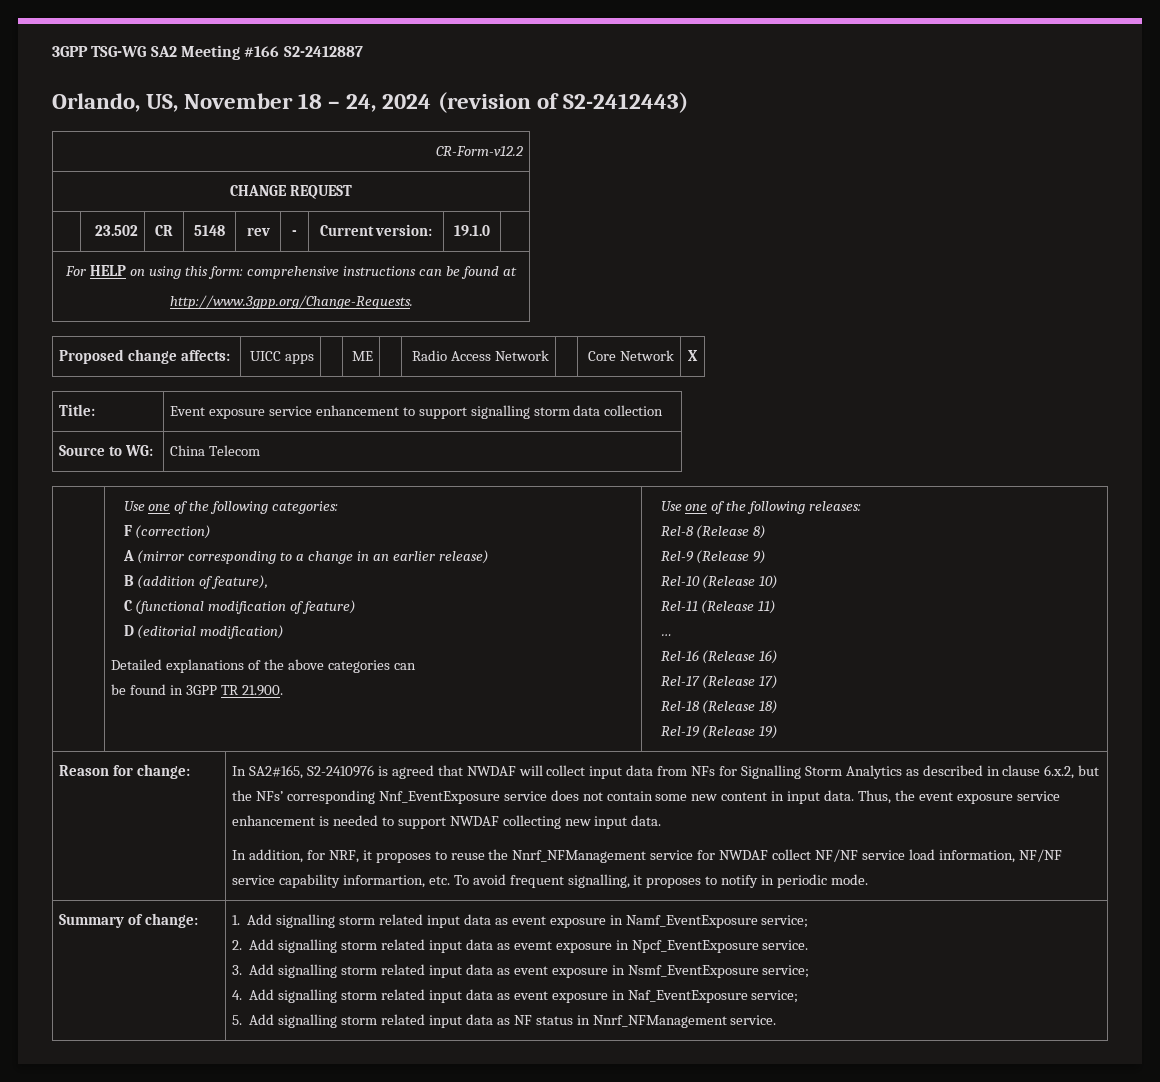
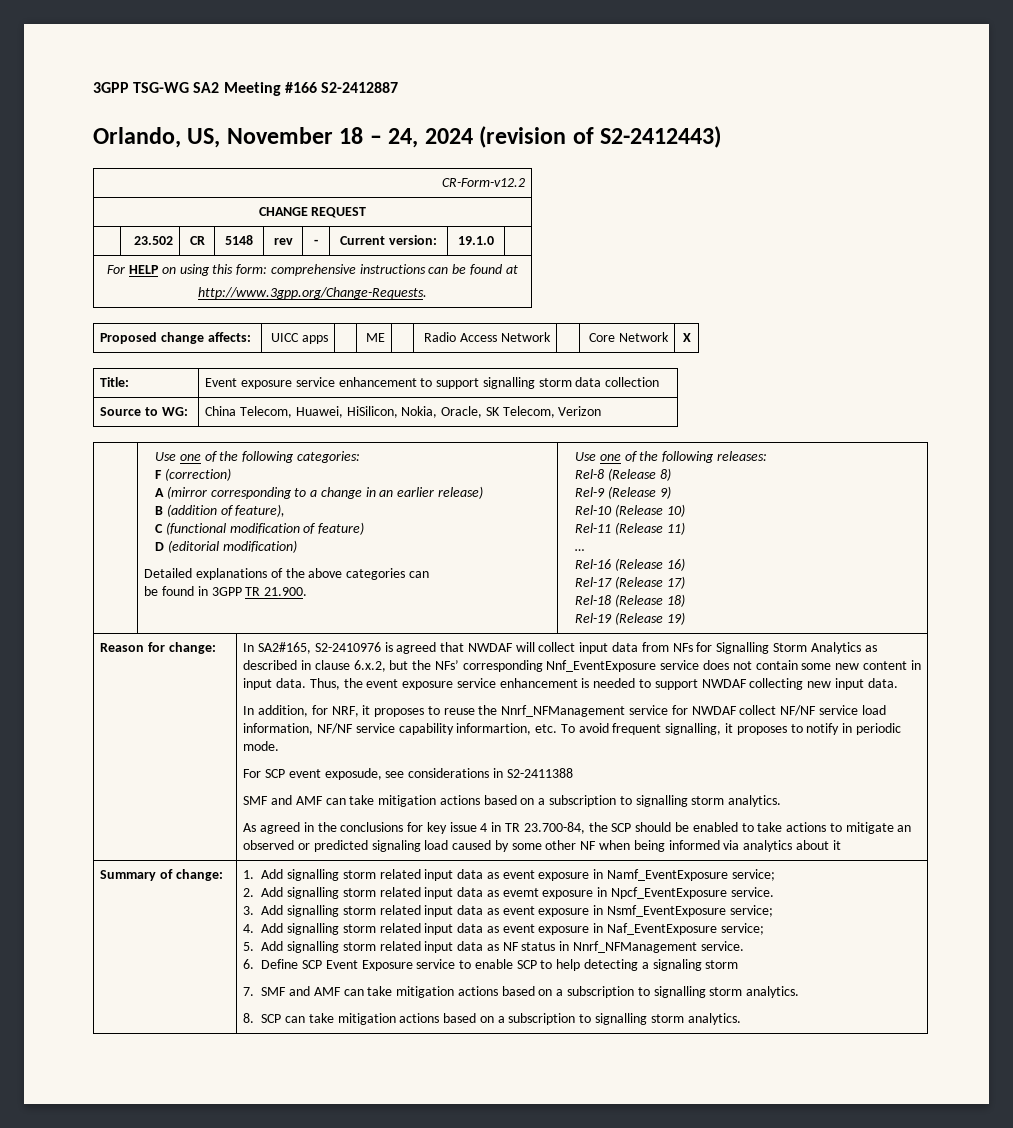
[209,445,261,456] Telecom -> [240,406,602,418] Telecom, Huawei, HiSilicon, Nokia, Oracle, SK Telecom, Verizon
(868, 879) none -> [243,768,573,780] [243,795,782,807] [243,822,912,834] [243,840,841,852] // For SCP event exposude, see considerations in S2-2411388 // SMF and AMF can take mitigation actions based on a subscription to signalling storm analytics. // As agreed in the conclusions for key issue 4 in TR 23.700-84, the SCP should be enabled to take actions to mitigate an observed or predicted signaling load caused by some other NF when being informed via analytics about it
(777, 1020) none -> [243,959,739,971] [243,986,800,998] [243,1013,741,1025] // 6. Define SCP Event Exposure service to enable SCP to help detecting a signaling storm // 7. SMF and AMF can take mitigation actions based on a subscription to signalling storm analytics. // 8. SCP can take mitigation actions based on a subscription to signalling storm analytics.

